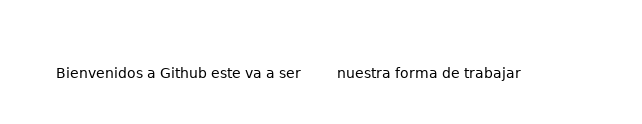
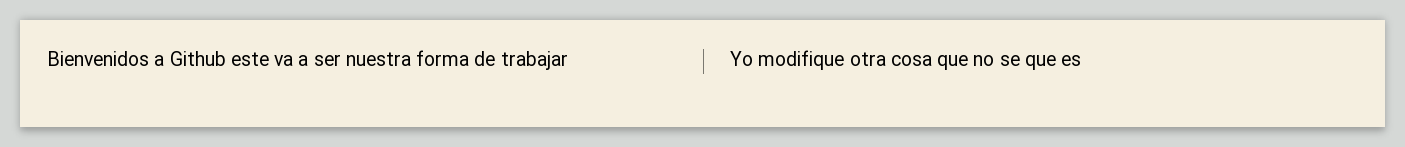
(521, 74) none -> [730,50,1082,70] // Yo modifique otra cosa que no se que es

